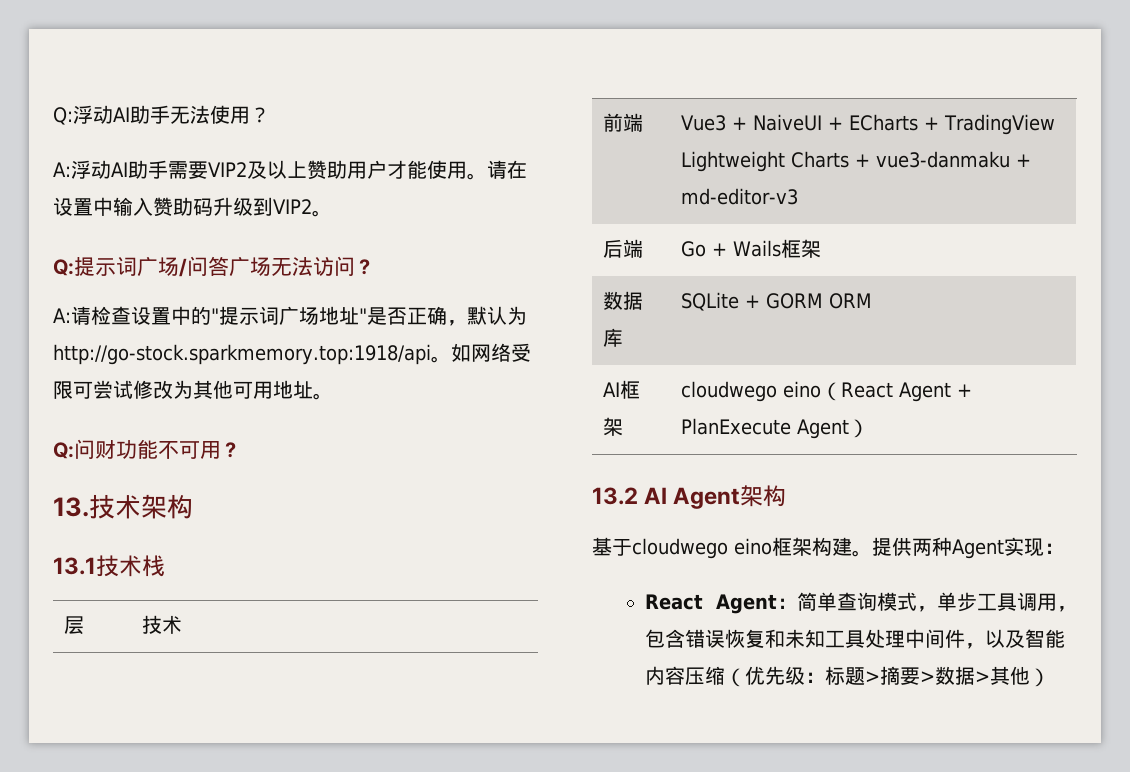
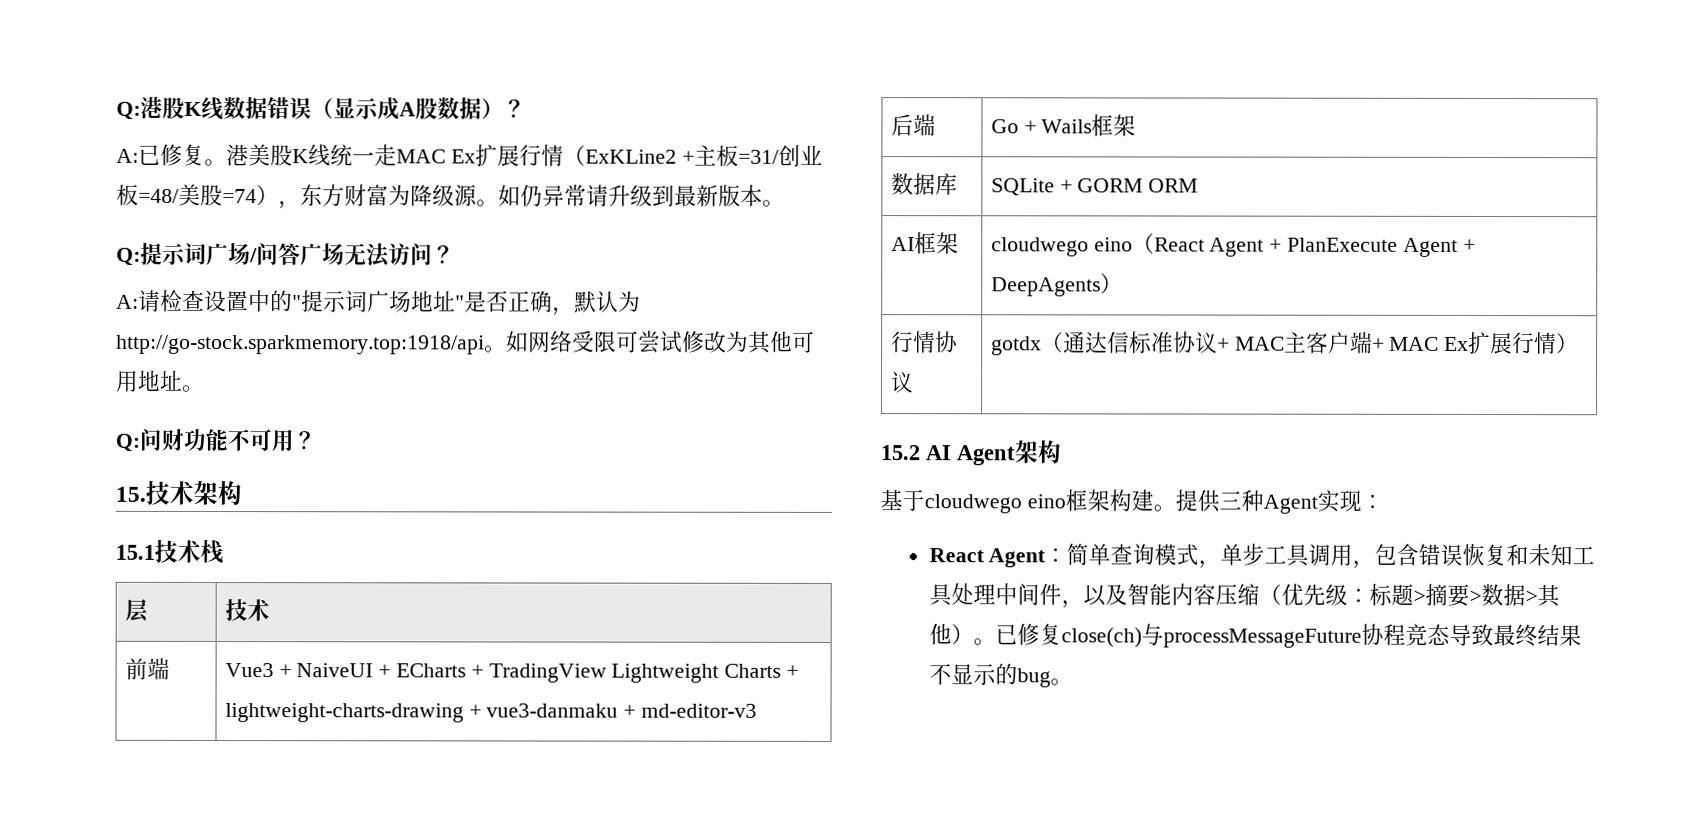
[53,105,270,125] [53,160,527,180] [53,197,312,217] Q:浮动AI助手无法使用？ // A:浮动AI助手需要VIP2及以上赞助用户才能使用。请在设置中输入赞助码升级到VIP2 -> [116,96,526,121] [116,143,823,167] [116,183,763,210] Q:港股K线数据错误（显示成A股数据）？ // A:已修复。港美股K线统一走MAC Ex扩展行情（ExKLine2 +主板=31/创业板=48/美股=74），东方财富为降级源。如仍异常请升级到最新版本
[53,497,89,517] 13. -> [115,486,146,502] 15.
[53,557,96,575] 13.1 -> [115,544,155,560] 15.1
(871, 160) none -> [224,703,482,723] lightweight-charts-drawing +
[849,419,870,438] [592,487,638,505] ） // 13.2 -> [1462,238,1476,252] [990,273,1123,297] [890,331,959,354] [890,371,914,394] [990,331,1580,356] [880,445,920,461] + DeepAgents） // 行情协议 | gotdx（通达信标准协议+ MAC主客户端+ MAC Ex扩展行情） // 15.2
[912,538,932,556] 两 -> [1218,490,1242,510] 三
(1051, 677) none -> [972,623,1582,648] [928,663,1073,688] 。已修复close(ch)与processMessageFuture协程竞态导致最终结果不显示的bug。

